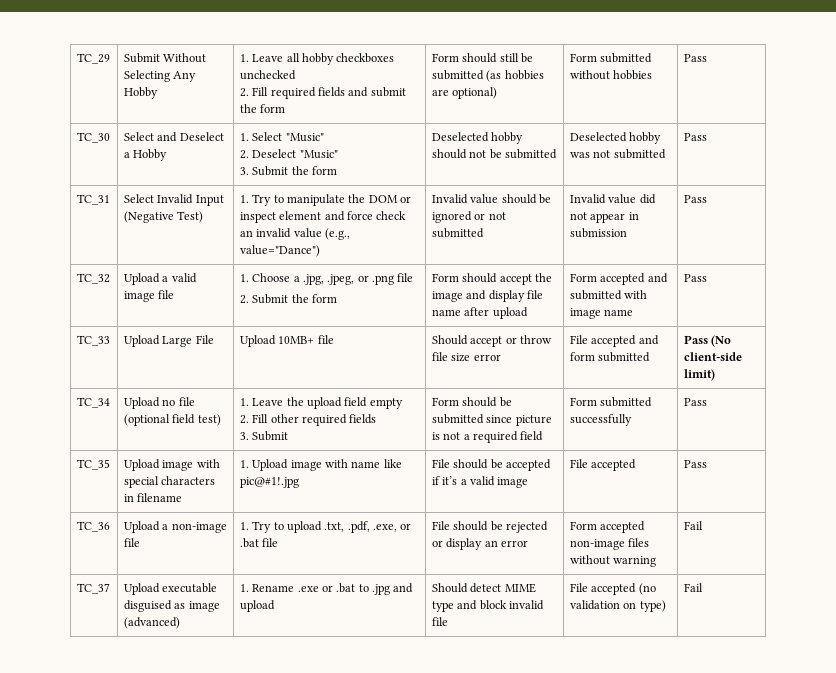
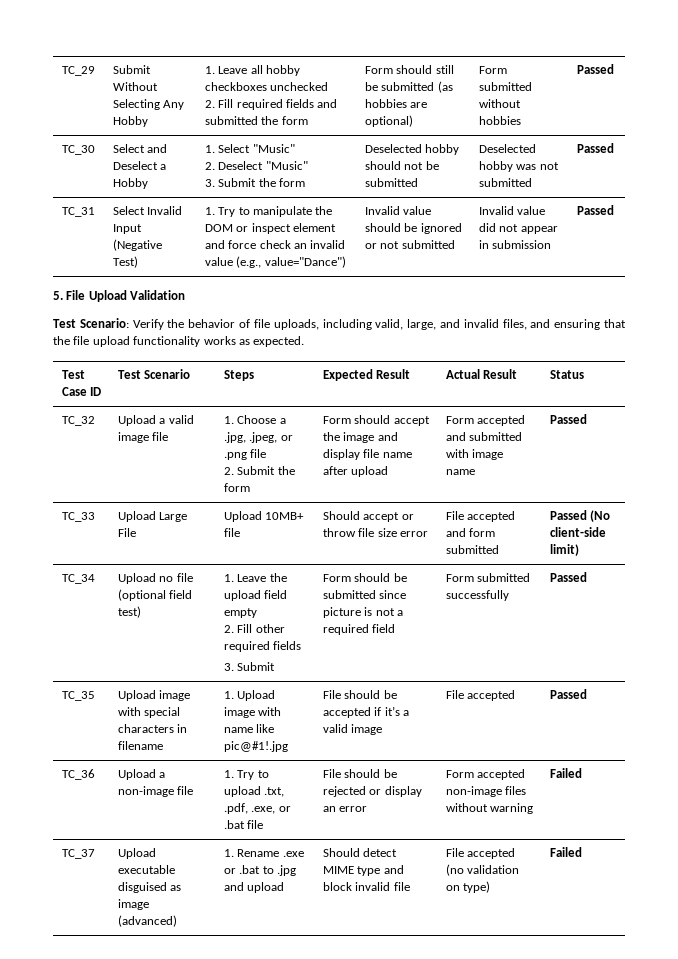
[370,87,406,97] submit -> [204,116,258,125] submitted
[683,54,707,62] Pass -> [576,64,614,74] Passed
[683,133,707,141] Pass -> [576,143,614,153] Passed
[683,195,707,203] Pass -> [576,205,614,215] [53,290,186,302] [53,318,626,330] [53,336,305,347] [61,370,85,379] [61,387,102,396] [117,369,191,379] [223,370,254,381] [322,369,411,381] [445,369,518,379] [549,370,584,379] Passed // 5. File Upload Validation // Test Scenario: Verify the behavior of file uploads, including valid, large, and invalid files, and ensuring that the file upload functionality works as expected. // Test Case ID | Test Scenario | Steps | Expected Result | Actual Result | Status
[683,274,707,282] Pass -> [549,414,587,424] Passed
[683,335,708,344] Pass -> [549,510,587,520] Passed
[683,398,707,406] Pass -> [549,572,587,582] Passed
[683,460,707,468] Pass -> [549,689,587,699] Passed
[683,521,703,530] Fail -> [549,768,582,778] Failed
[683,583,703,592] Fail -> [549,847,582,857] Failed

